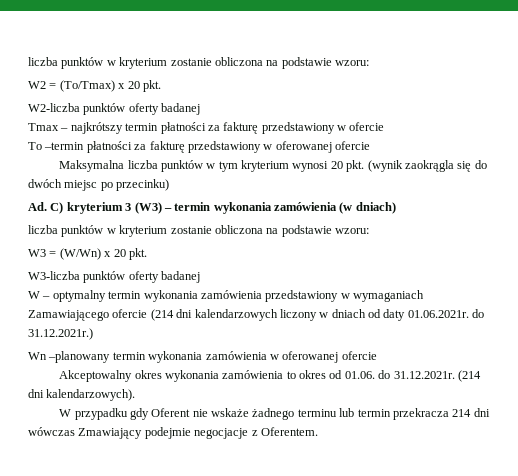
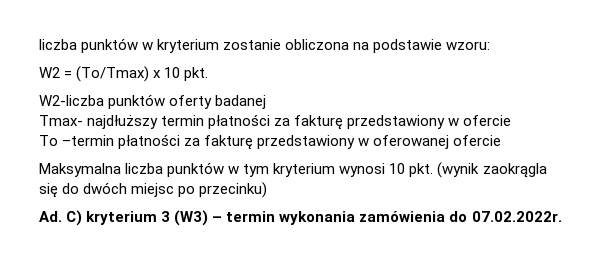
[127,81,140,89] 20 -> [164,67,181,78] 10
[28,122,123,134] Tmax – najkrótszy -> [39,115,159,129] Tmax- najdłuższy
[330,161,343,169] 20 -> [389,163,406,174] 10
[339,202,396,214] [28,225,369,237] [28,248,147,260] [28,271,201,283] [28,290,424,302] [28,309,485,321] [28,328,93,340] [28,351,377,363] [59,370,481,382] [28,389,136,401] [59,408,490,420] [28,427,318,439] (w dniach) // liczba punktów w kryterium zostanie obliczona na podstawie wzoru: // W3 = (W/Wn) x 20 pkt. // W3-liczba punktów oferty badanej // W – optymalny termin wykonania zamówienia przedstawiony w wymaganiach Zamawiającego ofercie (214 dni kalendarzowych liczony w dniach od daty 01.06.2021r. do 31.12.2021r.) // Wn –planowany termin wykonania zamówienia w oferowanej ofercie // Akceptowalny okres wykonania zamówienia to okres od 01.06. do 31.12.2021r. (214 dni kalendarzowych). // W przypadku gdy Oferent nie wskaże żadnego terminu lub termin przekracza 214 dni wówczas Zmawiający podejmie negocjacje z Oferentem. -> [449,211,562,222] do 07.02.2022r.

